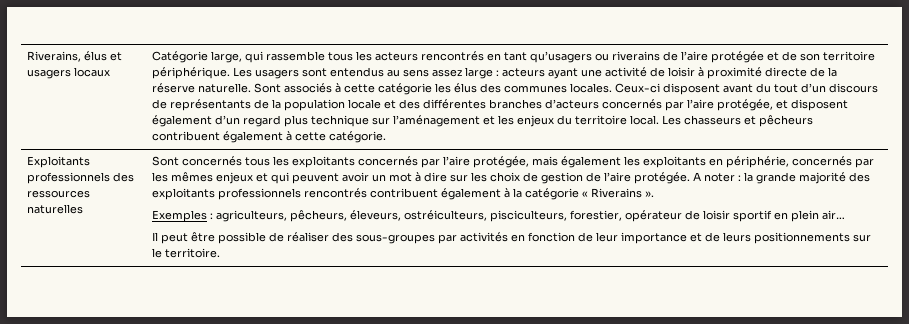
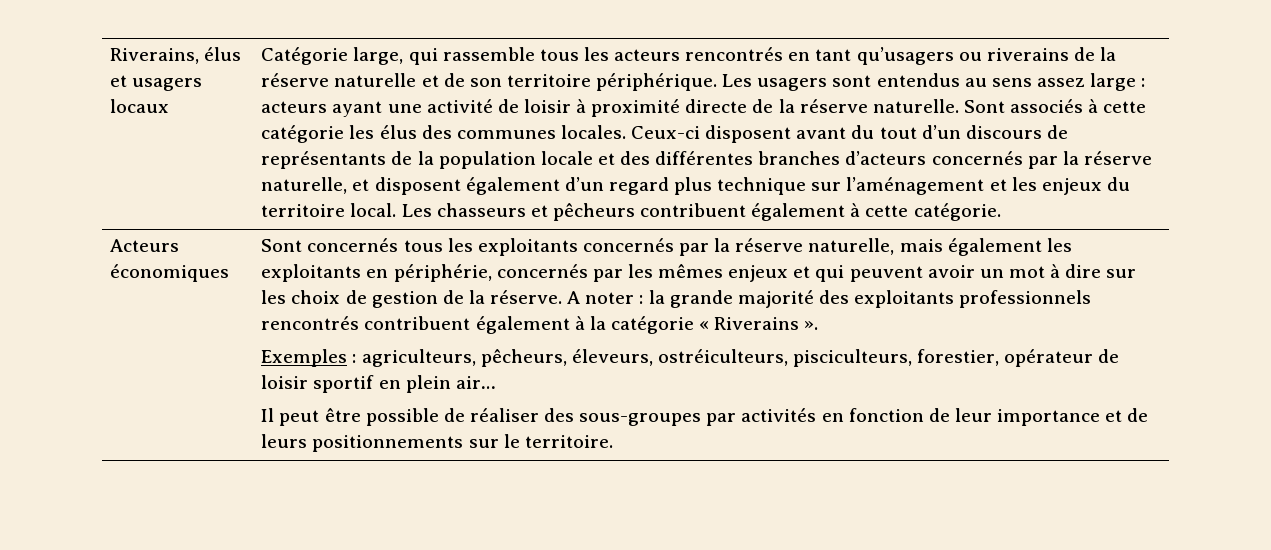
[681,51,765,63] l’aire protégée -> [1100,47,1117,61] [261,73,417,87] la réserve naturelle
[687,99,774,111] l’aire protégée, -> [1062,151,1152,165] [261,177,348,194] la réserve naturelle,
[27,156,91,168] [27,172,135,184] [27,190,91,198] [27,204,84,214] Exploitants professionnels des ressources naturelles -> [110,239,180,252] [110,264,230,282] Acteurs économiques
[443,156,530,168] l’aire protégée, -> [714,238,895,255] la réserve naturelle,
[604,172,691,184] l’aire protégée. -> [468,290,563,304] la réserve.

